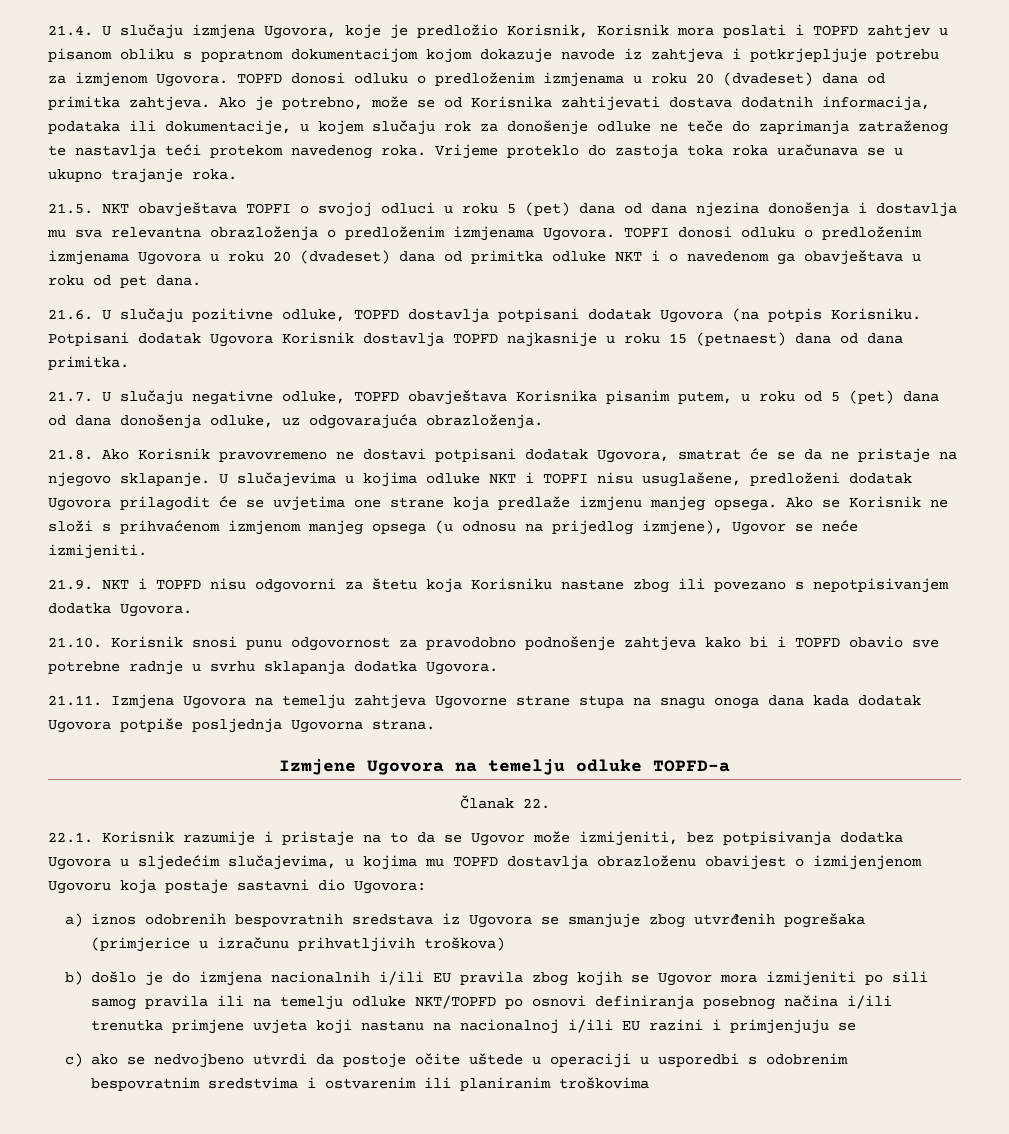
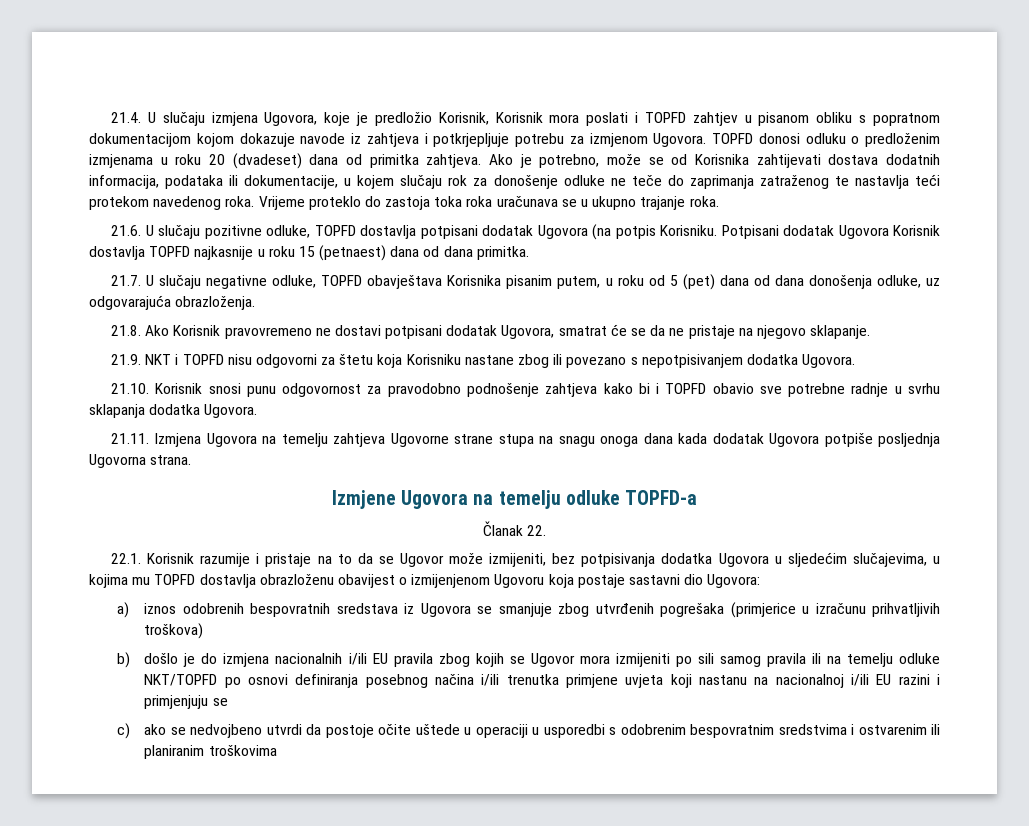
[48,202,957,217] [47,226,922,241] [48,250,921,265] [48,275,201,288] // 21.5. NKT obavještava TOPFI o svojoj odluci u roku 5 (pet) dana od dana njezina donošenja i dostavlja mu sva relevantna obrazloženja o predloženim izmjenama Ugovora. TOPFI donosi odluku o predloženim izmjenama Ugovora u roku 20 (dvadeset) dana od primitka odluke NKT i o navedenom ga obavještava u roku od pet dana. -> (719, 201) none
[219,472,912,487] [48,496,948,511] [48,520,858,535] [48,544,147,559] U slučajevima u kojima odluke NKT i TOPFI nisu usuglašene, predloženi dodatak Ugovora prilagodit će se uvjetima one strane koja predlaže izmjenu manjeg opsega. Ako se Korisnik ne složi s prihvaćenom izmjenom manjeg opsega (u odnosu na prijedlog izmjene), Ugovor se neće izmijeniti. -> (871, 332) none

